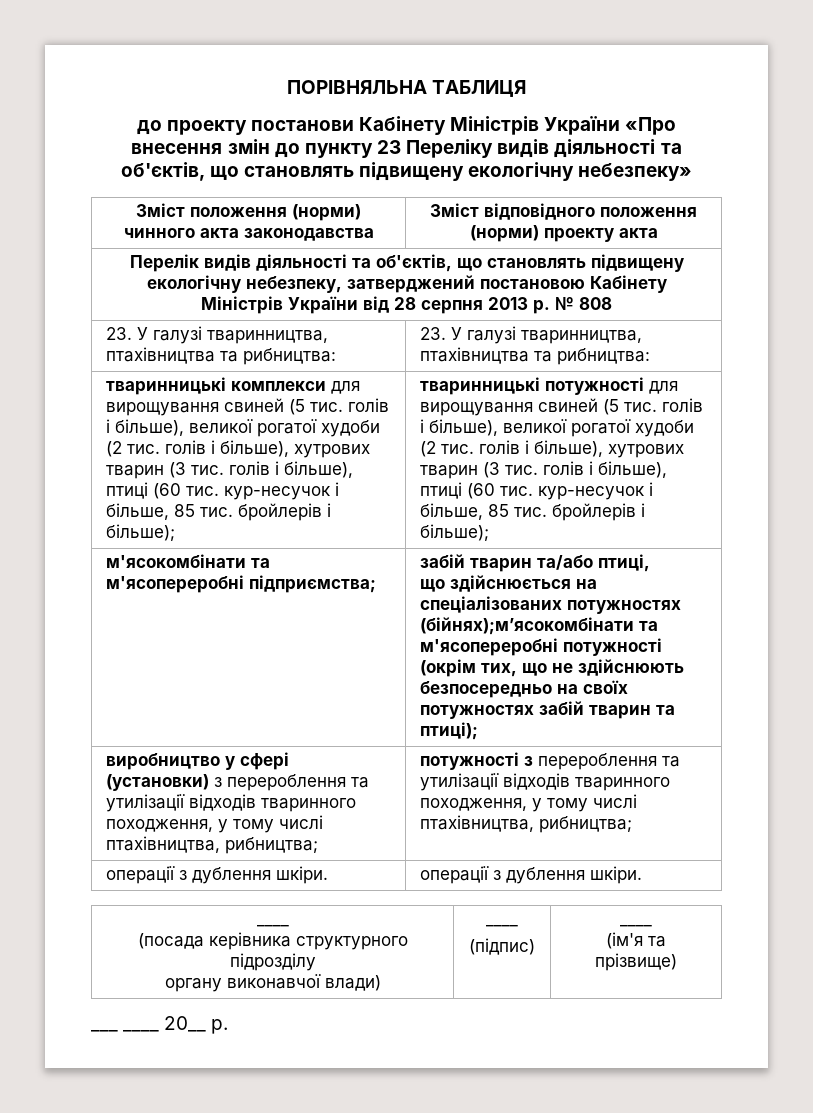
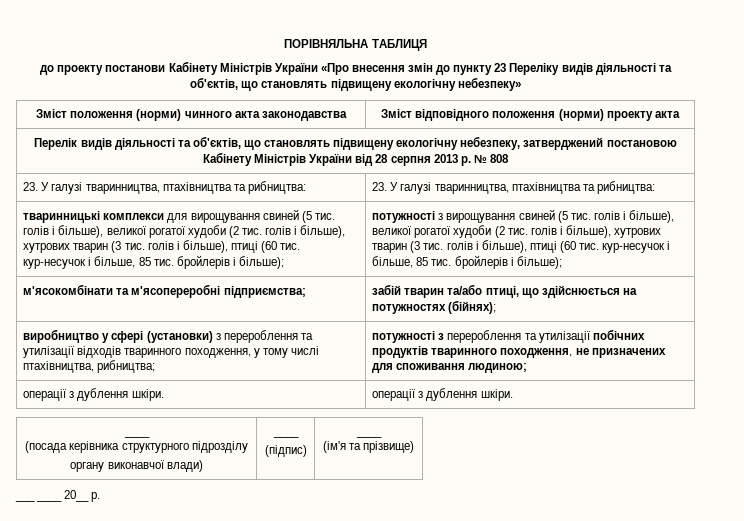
[419,377,678,395] тваринницькі потужності для -> [372,211,444,223] потужності з
(650, 563) // -> (519, 292) none
[419,596,681,614] [419,617,658,635] [419,638,662,656] [419,659,684,677] [419,680,628,698] [419,701,675,719] [419,722,478,740] спеціалізованих потужностях (бійнях);м’ясокомбінати та м'ясопереробні потужності (окрім тих, що не здійснюють безпосередньо на своїх потужностях забій тварин та птиці); -> [372,300,497,314] потужностях (бійнях);
[502,773,670,791] [419,794,637,812] [419,815,632,833] відходів тваринного походження, у тому числі птахівництва, рибництва; -> [592,329,645,340] [372,346,666,358] [372,363,528,373] побічних продуктів тваринного походження, не призначених для споживання людиною;

